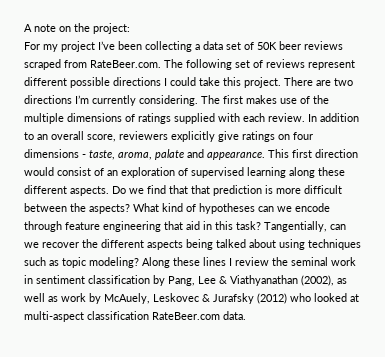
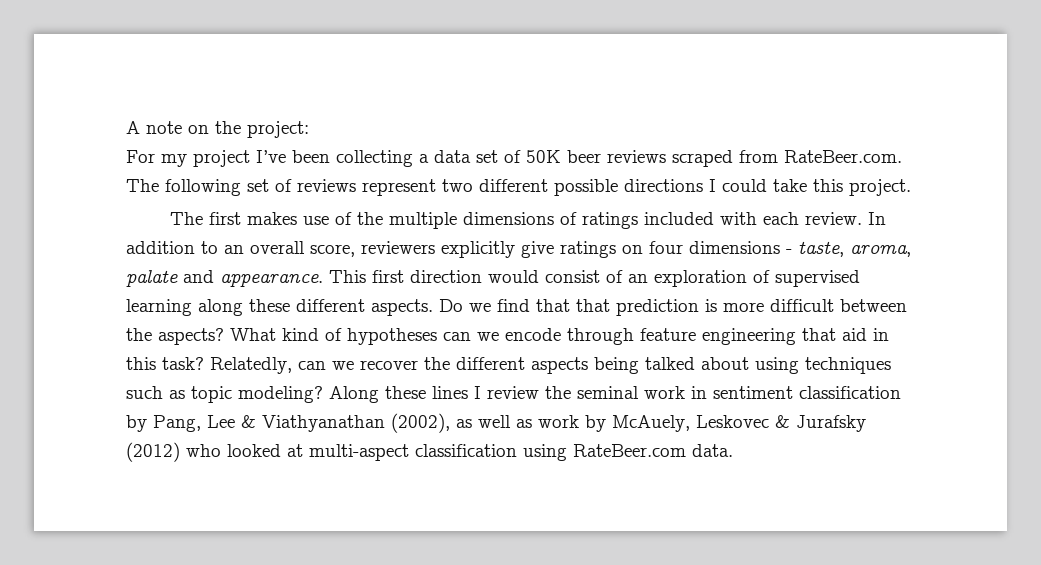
(355, 65) none -> [442,179,473,192] two
[284,77,353,86] [24,95,198,106] There are two directions I’m currently considering. -> (911, 187) //
[174,113,215,124] supplied -> [644,212,715,225] included
[264,221,327,232] Tangentially, -> [210,357,292,374] Relatedly,
(149, 315) none -> [523,444,567,461] using

